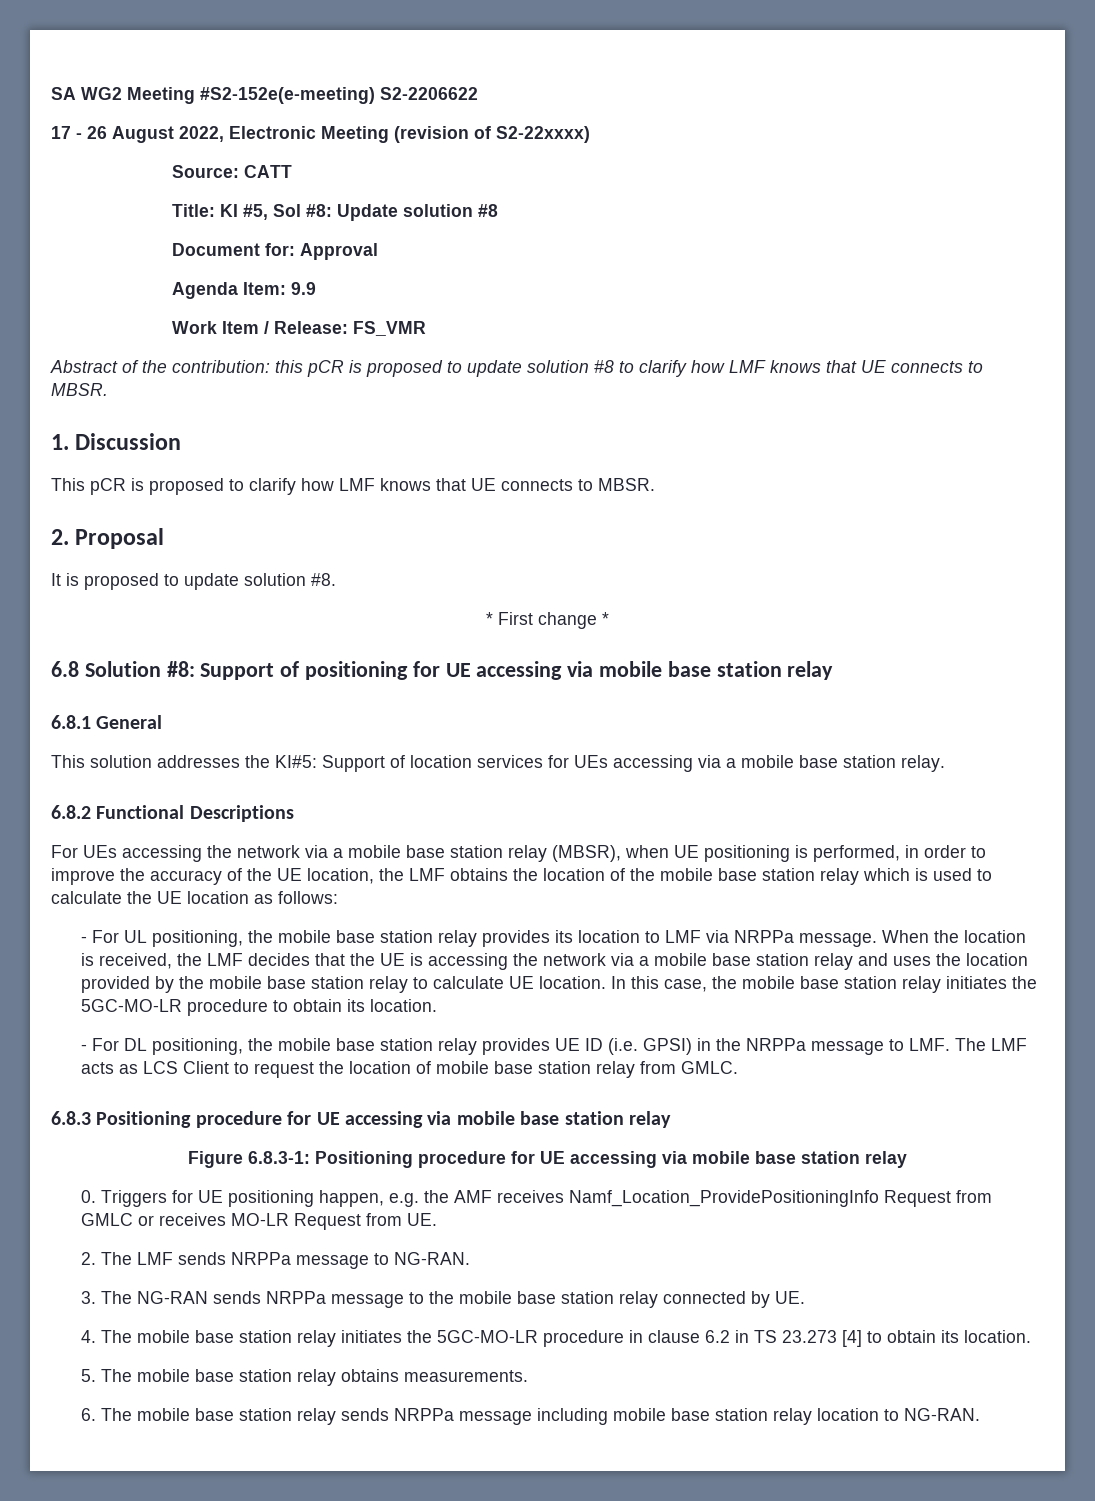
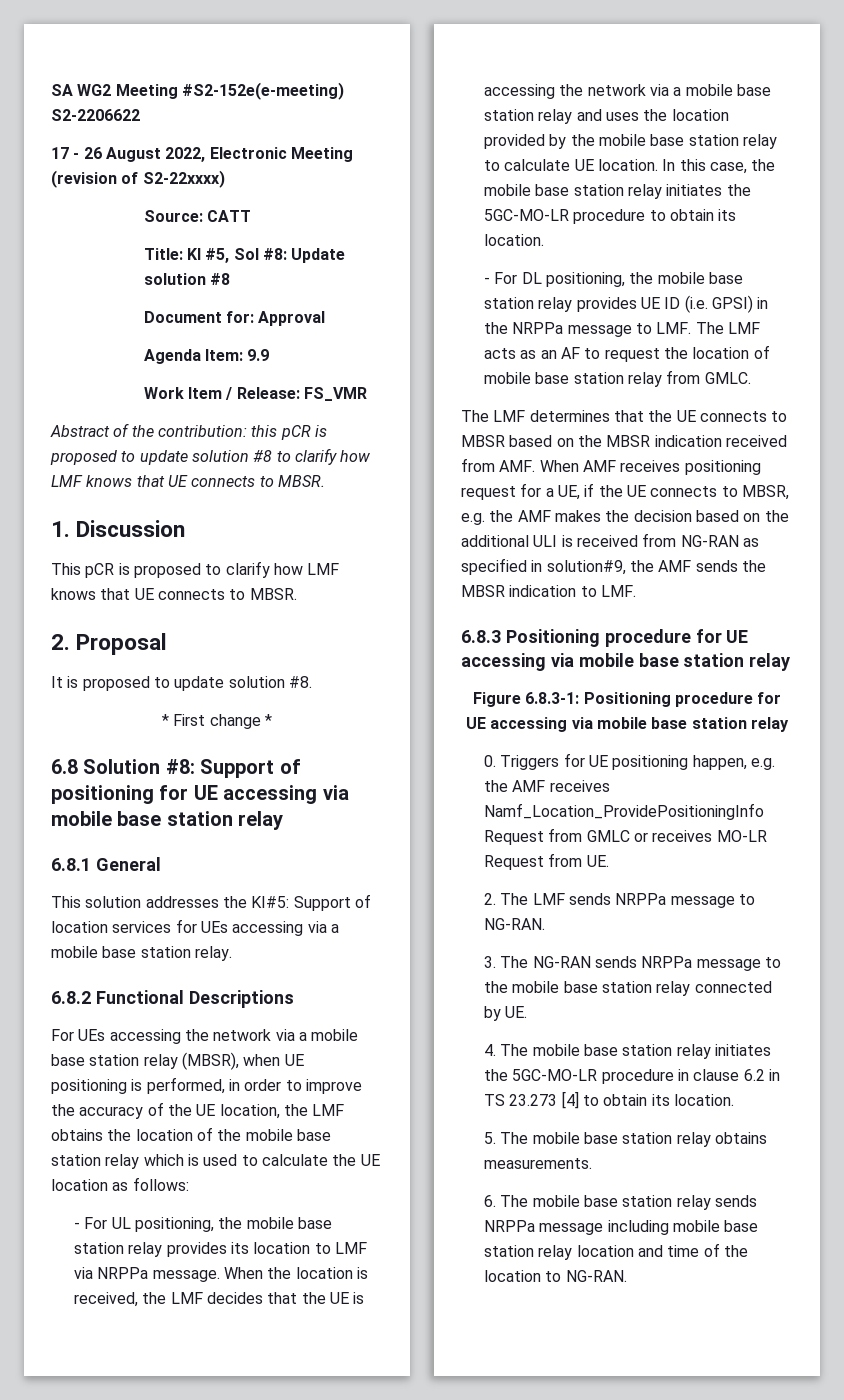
[143,1061,230,1074] LCS Client -> [540,347,581,359] an AF
(739, 1067) none -> [461,410,788,422] [461,435,787,447] [461,458,761,475] [461,483,789,500] [461,510,789,525] [461,533,759,547] [461,558,766,575] [461,585,636,597] // The LMF determines that the UE connects to MBSR based on the MBSR indication received from AMF. When AMF receives positioning request for a UE, if the UE connects to MBSR, e.g. the AMF makes the decision based on the additional ULI is received from NG-RAN as specified in solution#9, the AMF sends the MBSR indication to LMF.
(880, 1414) none -> [638,1243,749,1257] [484,1270,542,1282] and time of the location

